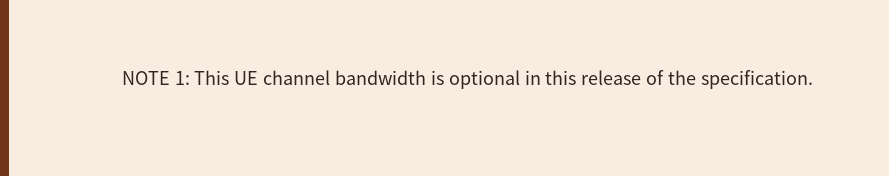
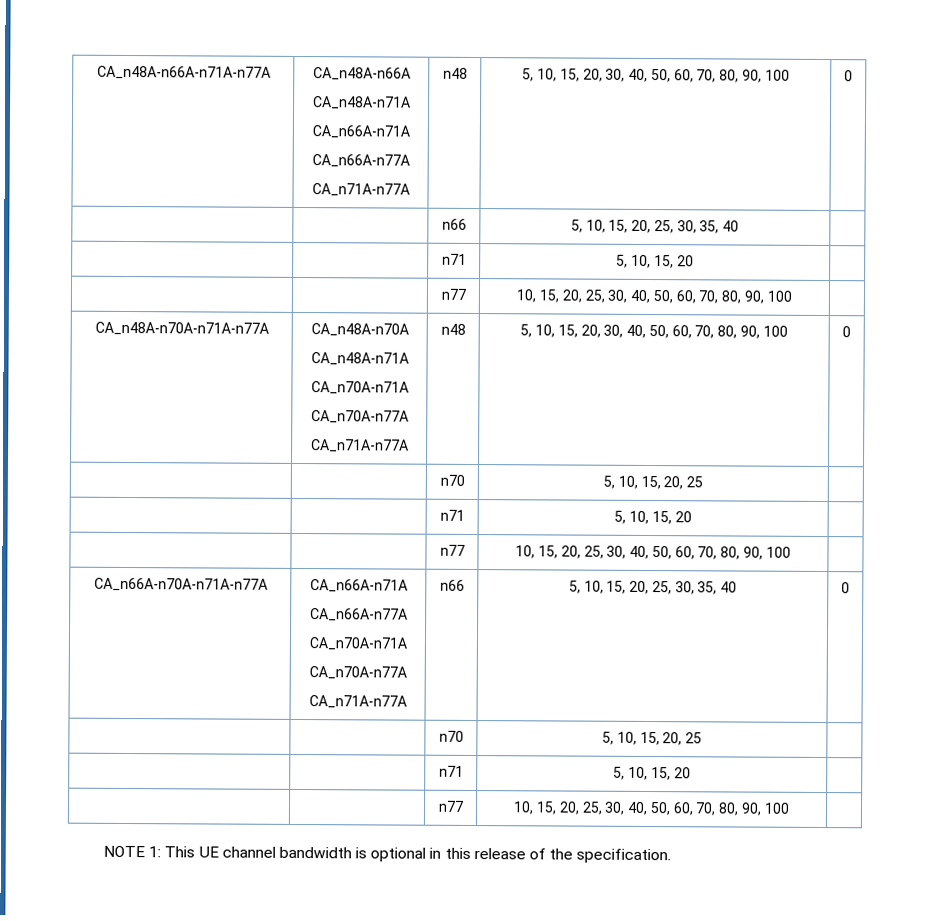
(121, 78) none -> [96,65,271,80] [312,67,411,81] [312,96,411,110] [311,125,410,139] [311,154,410,168] [311,183,410,197] [442,67,468,79] [522,68,790,83] [844,70,853,82] [441,218,467,230] [570,219,740,234] [441,253,467,265] [616,254,694,269] [440,288,466,300] [516,289,792,304] [94,321,269,336] [310,323,409,337] [310,352,409,366] [310,381,409,395] [310,410,409,424] [310,439,409,453] [440,323,466,335] [520,324,788,339] [842,326,851,338] [439,474,465,486] [602,475,704,490] [439,509,465,521] [614,510,692,525] [439,544,465,556] [515,545,791,560] [93,577,268,592] [309,579,408,593] [309,608,408,622] [308,637,407,651] [308,666,407,680] [308,695,407,709] [439,579,465,591] [568,580,738,595] [841,582,850,594] [438,730,464,742] [601,731,703,746] [438,765,464,777] [613,766,691,781] [437,800,464,812] [513,801,790,816] CA_n48A-n66A-n71A-n77A | CA_n48A-n66A // CA_n48A-n71A // CA_n66A-n71A // CA_n66A-n77A // CA_n71A-n77A | n48 | 5, 10, 15, 20, 30, 40, 50, 60, 70, 80, 90, 100 | 0 // | | n66 | 5, 10, 15, 20, 25, 30, 35, 40 | // | | n71 | 5, 10, 15, 20 | // | | n77 | 10, 15, 20, 25, 30, 40, 50, 60, 70, 80, 90, 100 | // CA_n48A-n70A-n71A-n77A | CA_n48A-n70A // CA_n48A-n71A // CA_n70A-n71A // CA_n70A-n77A // CA_n71A-n77A | n48 | 5, 10, 15, 20, 30, 40, 50, 60, 70, 80, 90, 100 | 0 // | | n70 | 5, 10, 15, 20, 25 | // | | n71 | 5, 10, 15, 20 | // | | n77 | 10, 15, 20, 25, 30, 40, 50, 60, 70, 80, 90, 100 | // CA_n66A-n70A-n71A-n77A | CA_n66A-n71A // CA_n66A-n77A // CA_n70A-n71A // CA_n70A-n77A // CA_n71A-n77A | n66 | 5, 10, 15, 20, 25, 30, 35, 40 | 0 // | | n70 | 5, 10, 15, 20, 25 | // | | n71 | 5, 10, 15, 20 | // | | n77 | 10, 15, 20, 25, 30, 40, 50, 60, 70, 80, 90, 100 | //

